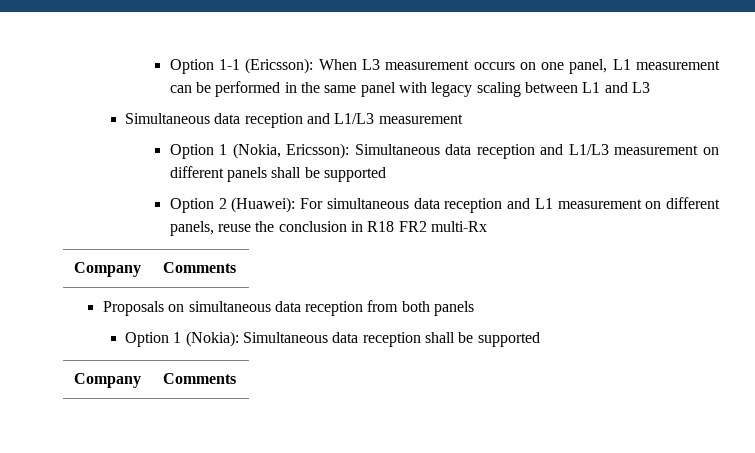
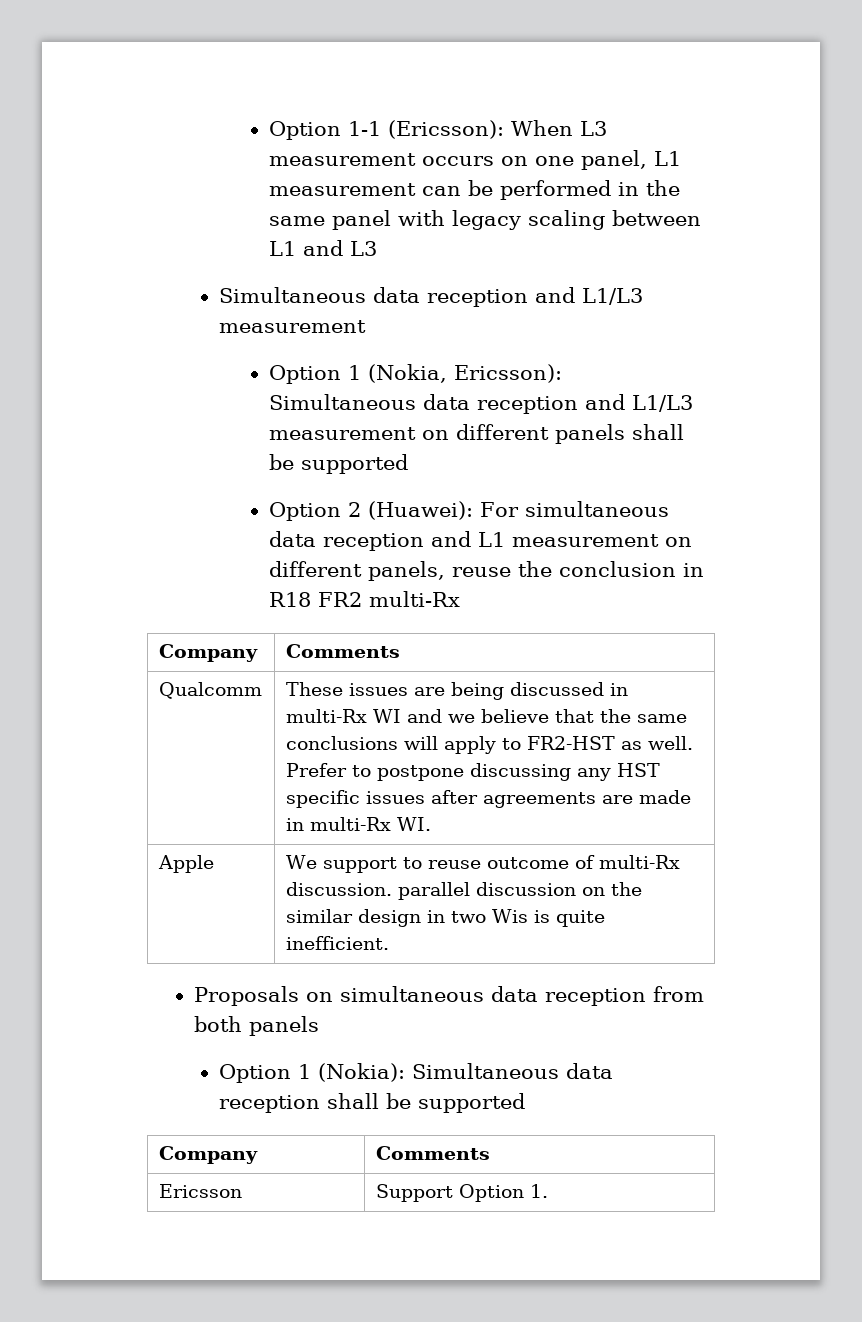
(236, 267) none -> [158,682,262,699] [285,682,628,700] [285,709,687,723] [285,736,693,754] [285,763,660,781] [285,790,691,808] [285,817,431,831] [157,855,214,873] [285,855,680,873] [285,882,642,900] [285,909,605,927] [285,936,389,950] // Qualcomm | These issues are being discussed in multi-Rx WI and we believe that the same conclusions will apply to FR2-HST as well. Prefer to postpone discussing any HST specific issues after agreements are made in multi-Rx WI. // Apple | We support to reuse outcome of multi-Rx discussion. parallel discussion on the similar design in two Wis is quite inefficient.
(236, 378) none -> [158,1184,242,1198] [375,1184,548,1202] // Ericsson | Support Option 1.

